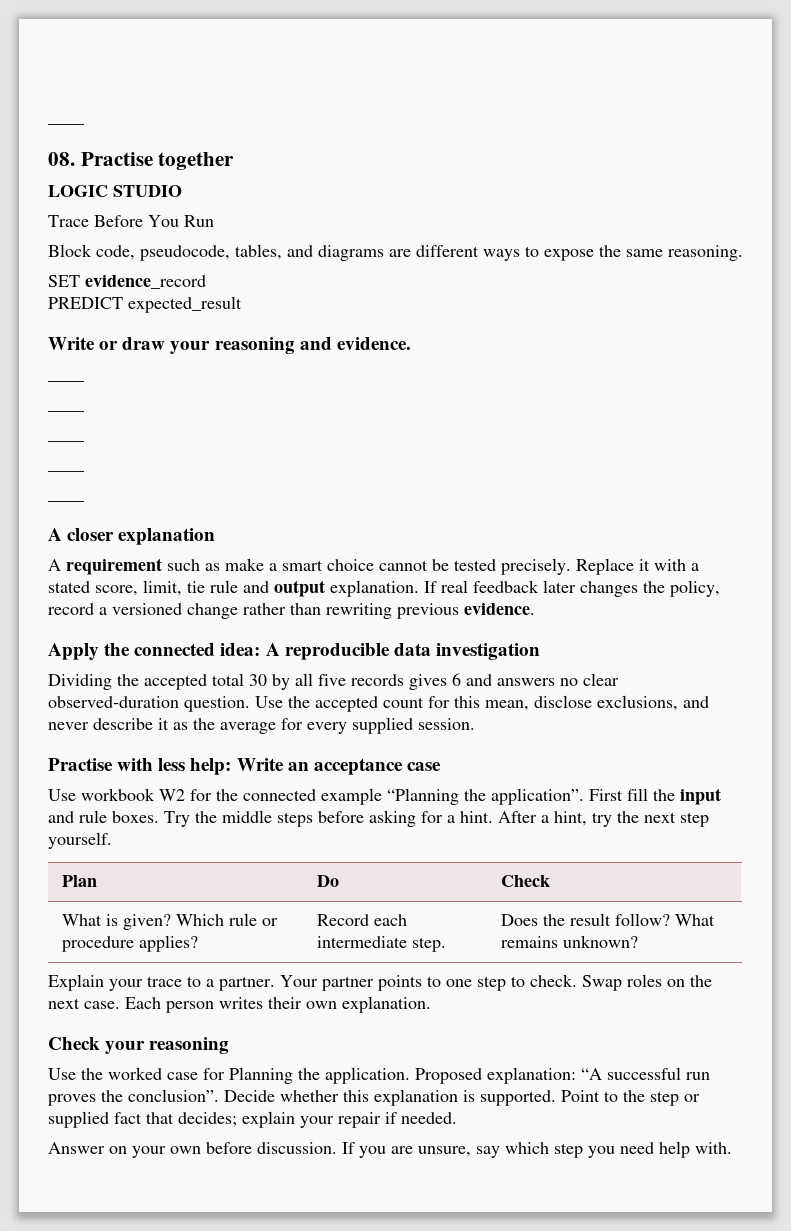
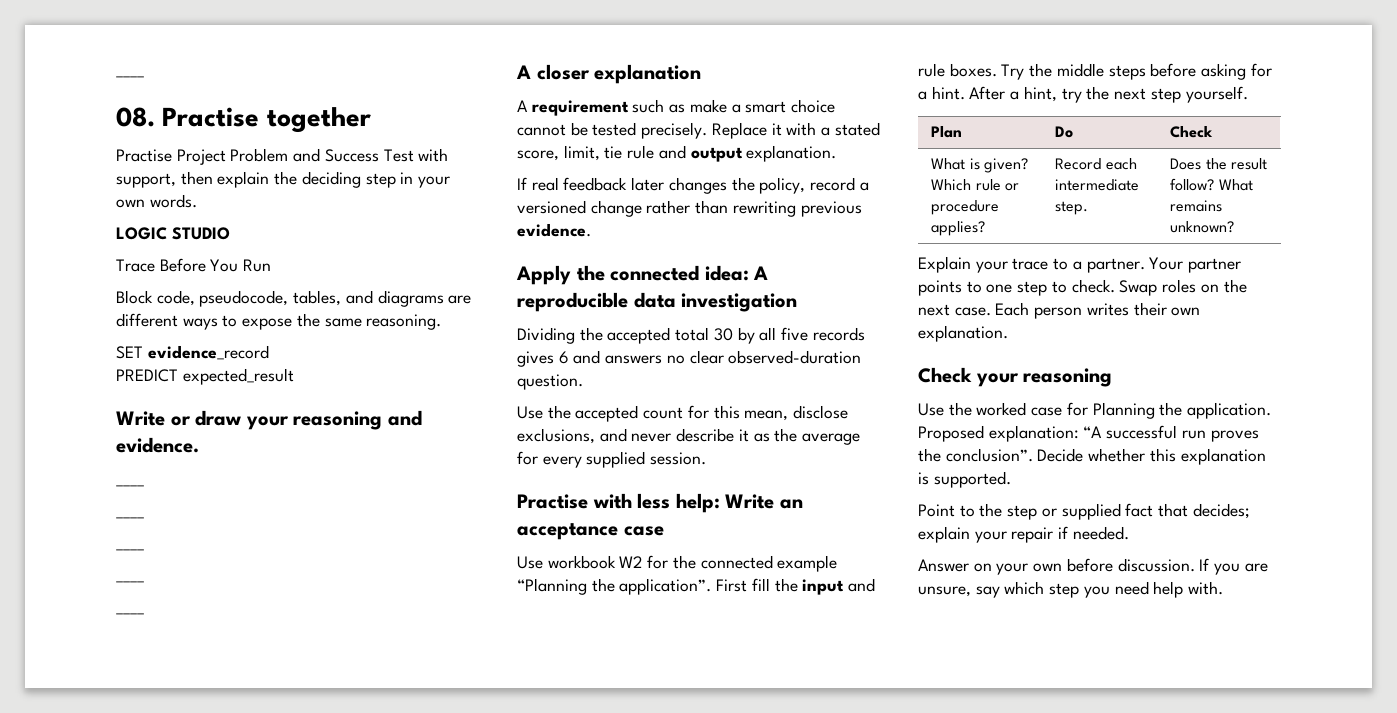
(235, 161) none -> [116,148,449,165] [116,171,451,188] [116,194,197,208] // Practise Project Problem and Success Test with support, then explain the deciding step in your own words.
(419, 588) none -> (837, 153) //
(250, 704) none -> (583, 382) //
(556, 1098) none -> (1011, 479) //

